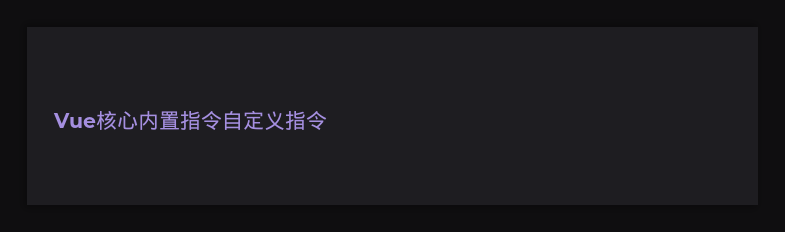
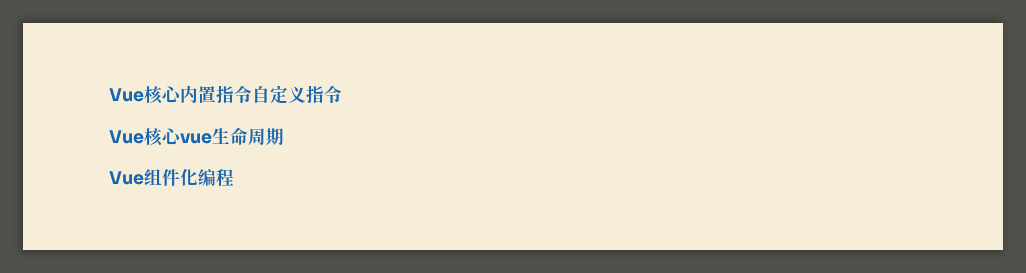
(327, 120) none -> [109,127,284,146] [109,169,234,187] // Vue核心vue生命周期 // Vue组件化编程

